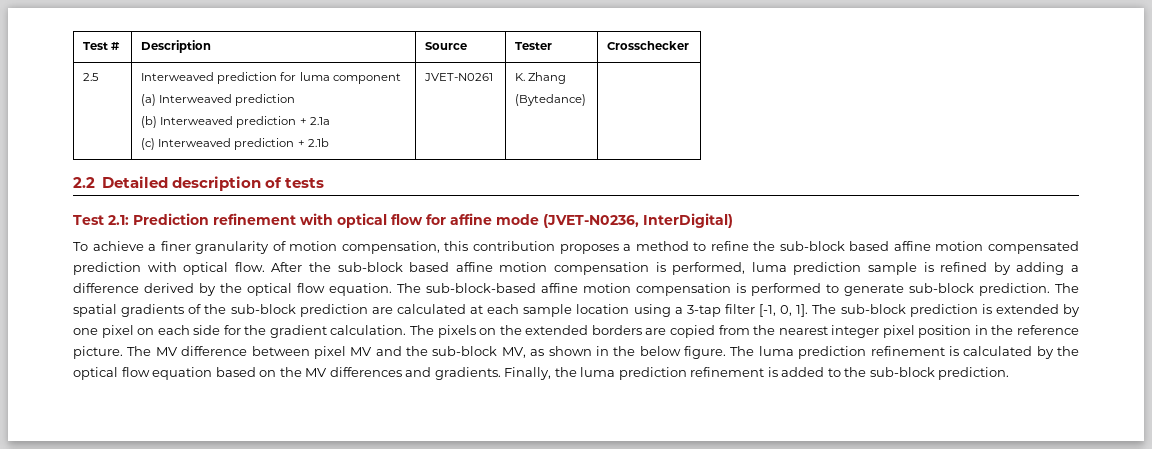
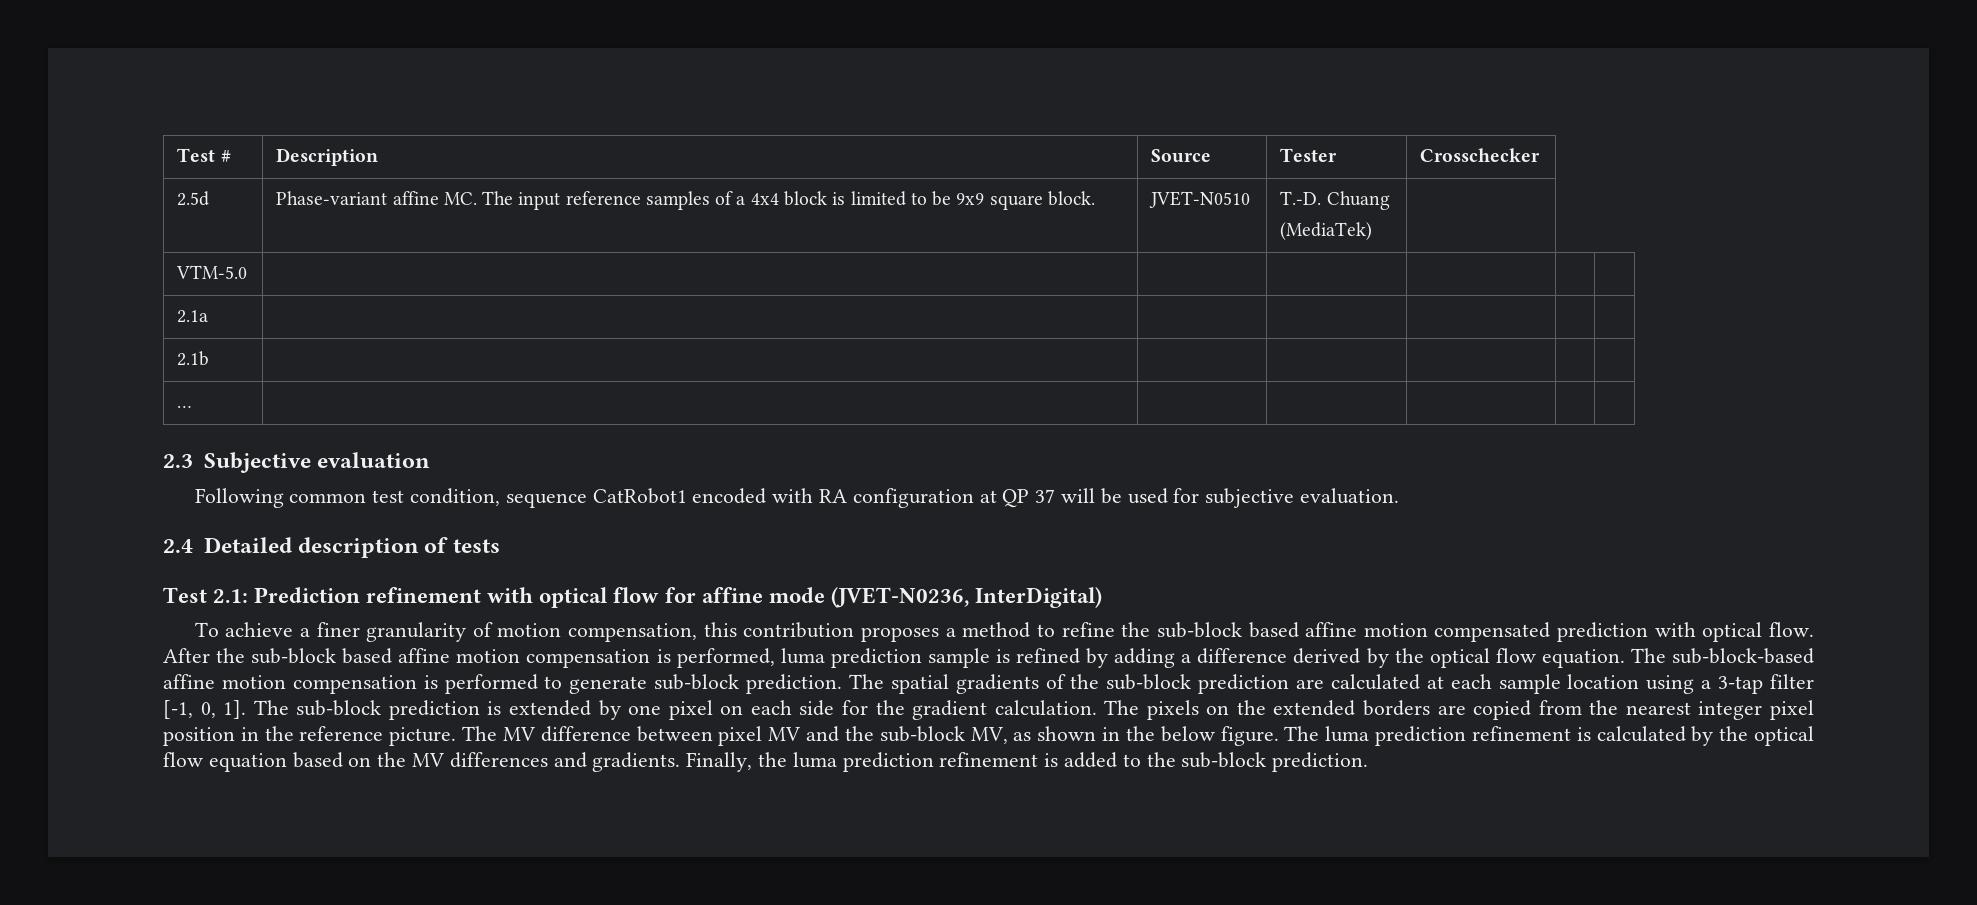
[83,73,100,81] [141,72,401,84] [141,94,296,106] [141,116,330,128] [141,138,329,150] [424,73,494,81] [515,72,567,84] [515,94,587,106] [73,177,95,188] 2.5 | Interweaved prediction for luma component // (a) Interweaved prediction // (b) Interweaved prediction + 2.1a // (c) Interweaved prediction + 2.1b | JVET-N0261 | K. Zhang // (Bytedance) | // 2.2 -> [177,191,210,206] [276,191,1095,210] [1149,191,1251,208] [1280,191,1390,210] [1280,222,1373,240] [176,265,248,279] [177,310,209,323] [177,351,210,366] [177,405,193,408] [163,452,431,473] [194,488,1400,508] [163,539,193,553] 2.5d | Phase-variant affine MC. The input reference samples of a 4x4 block is limited to be 9x9 square block. | JVET-N0510 | T.-D. Chuang // (MediaTek) | // VTM-5.0 | | | | | | // 2.1a | | | | | | // 2.1b | | | | | | // … | | | | | | // 2.3 Subjective evaluation // Following common test condition, sequence CatRobot1 encoded with RA configuration at QP 37 will be used for subjective evaluation. // 2.4

